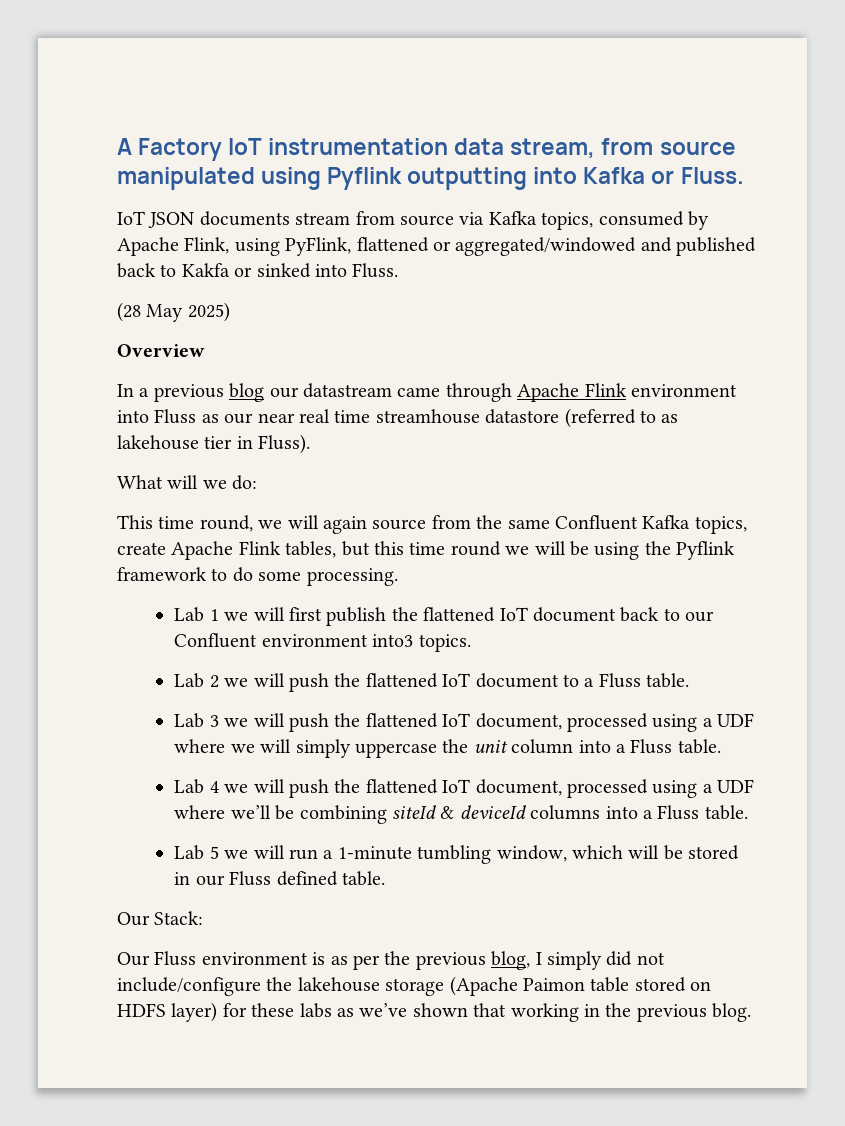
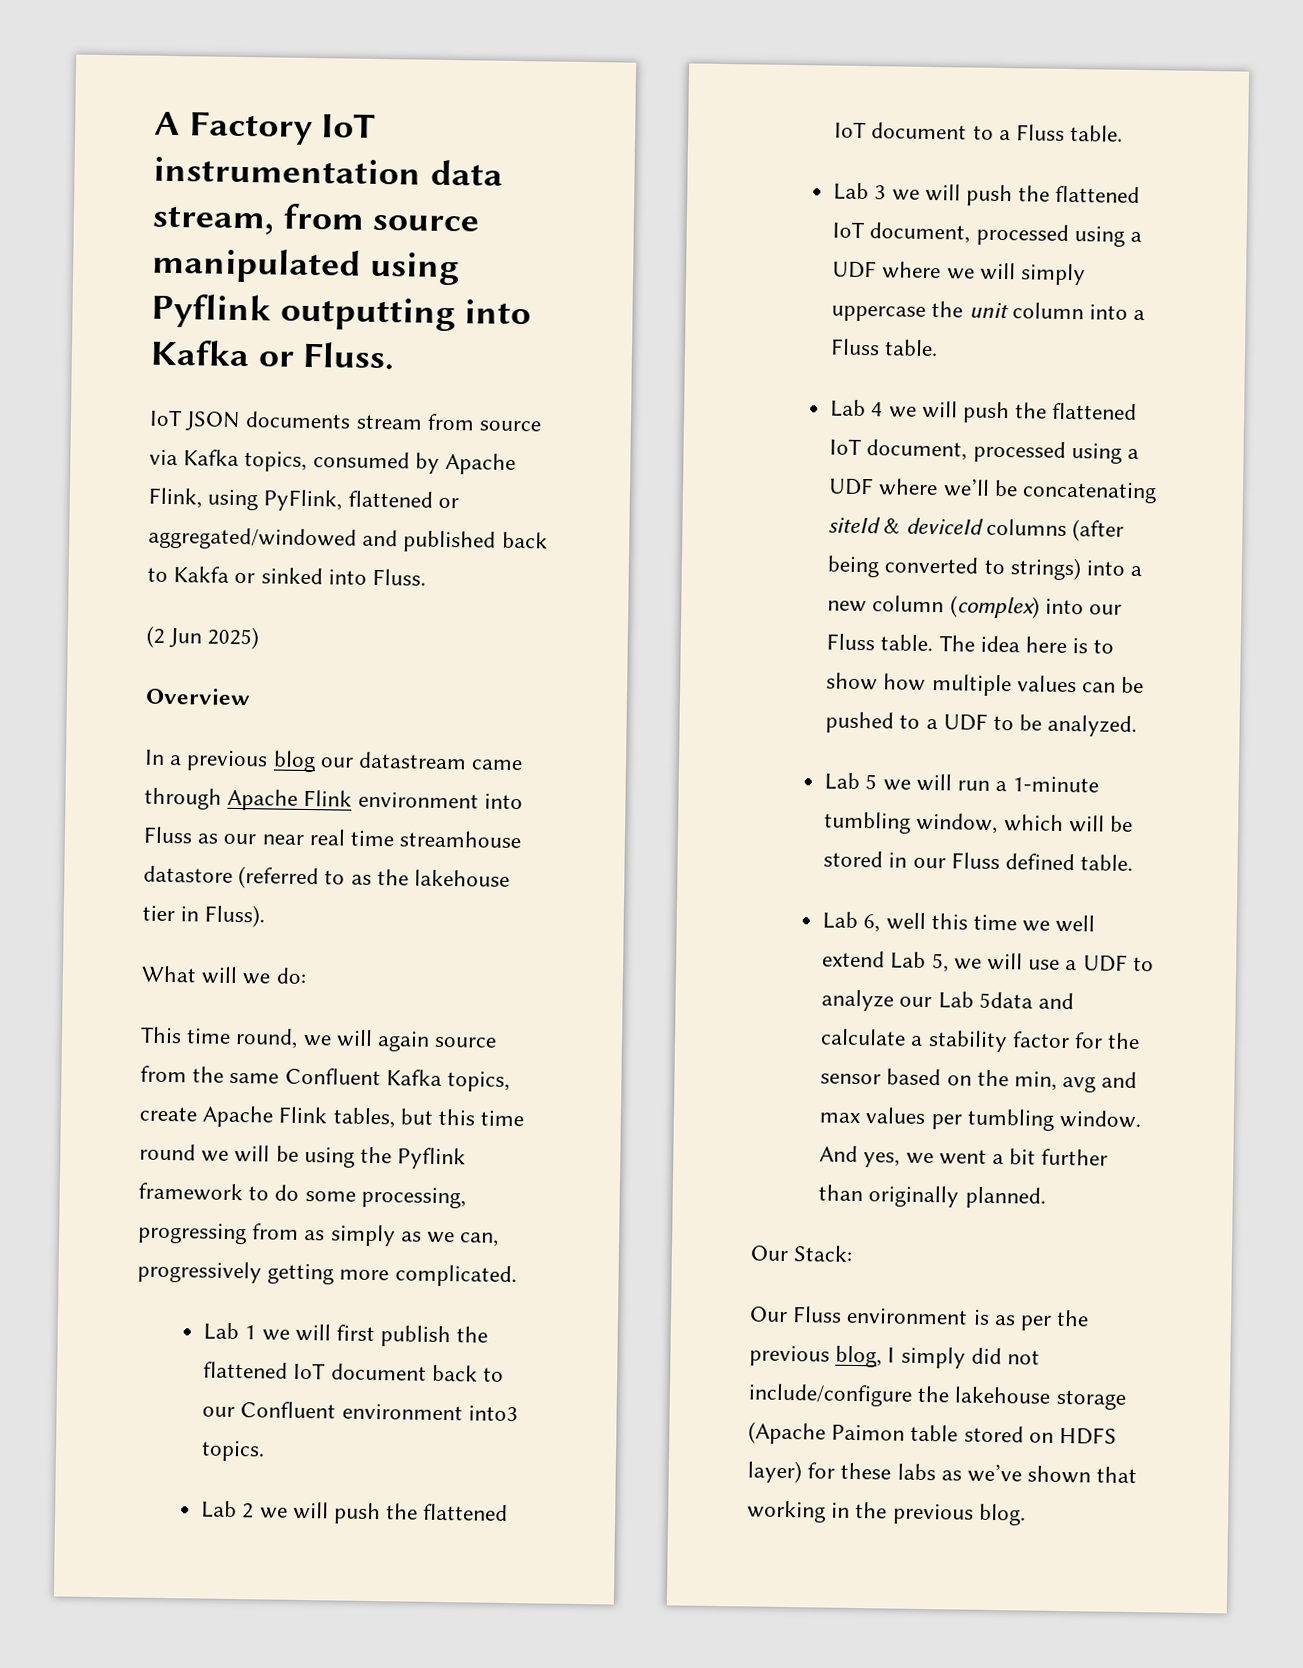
[117,302,184,322] (28 May -> [146,625,203,648] (2 Jun
(679, 418) none -> [376,869,409,886] the
[306,568,398,586] processing. -> [360,1186,466,1209] [138,1222,500,1247] [137,1260,517,1288] processing, progressing from as simply as we can, progressively getting more complicated.
[299,805,387,824] combining -> [1022,481,1158,504] concatenating
[605,805,748,820] into a Fluss table. -> [1072,519,1125,542] [827,555,1143,581] [827,595,1123,619] [826,633,1115,654] [826,672,1145,697] [825,711,1138,738] (after being converted to strings) into a new column (complex) into our Fluss table. The idea here is to show how multiple values can be pushed to a UDF to be analyzed.
(385, 878) none -> [822,911,1096,933] [822,950,1154,973] [821,989,1075,1012] [820,1028,1141,1053] [820,1068,1138,1093] [819,1107,1143,1131] [819,1145,1109,1168] [818,1184,1046,1209] // Lab 6, well this time we well extend Lab 5, we will use a UDF to analyze our Lab 5data and calculate a stability factor for the sensor based on the min, avg and max values per tumbling window. And yes, we went a bit further than originally planned.

